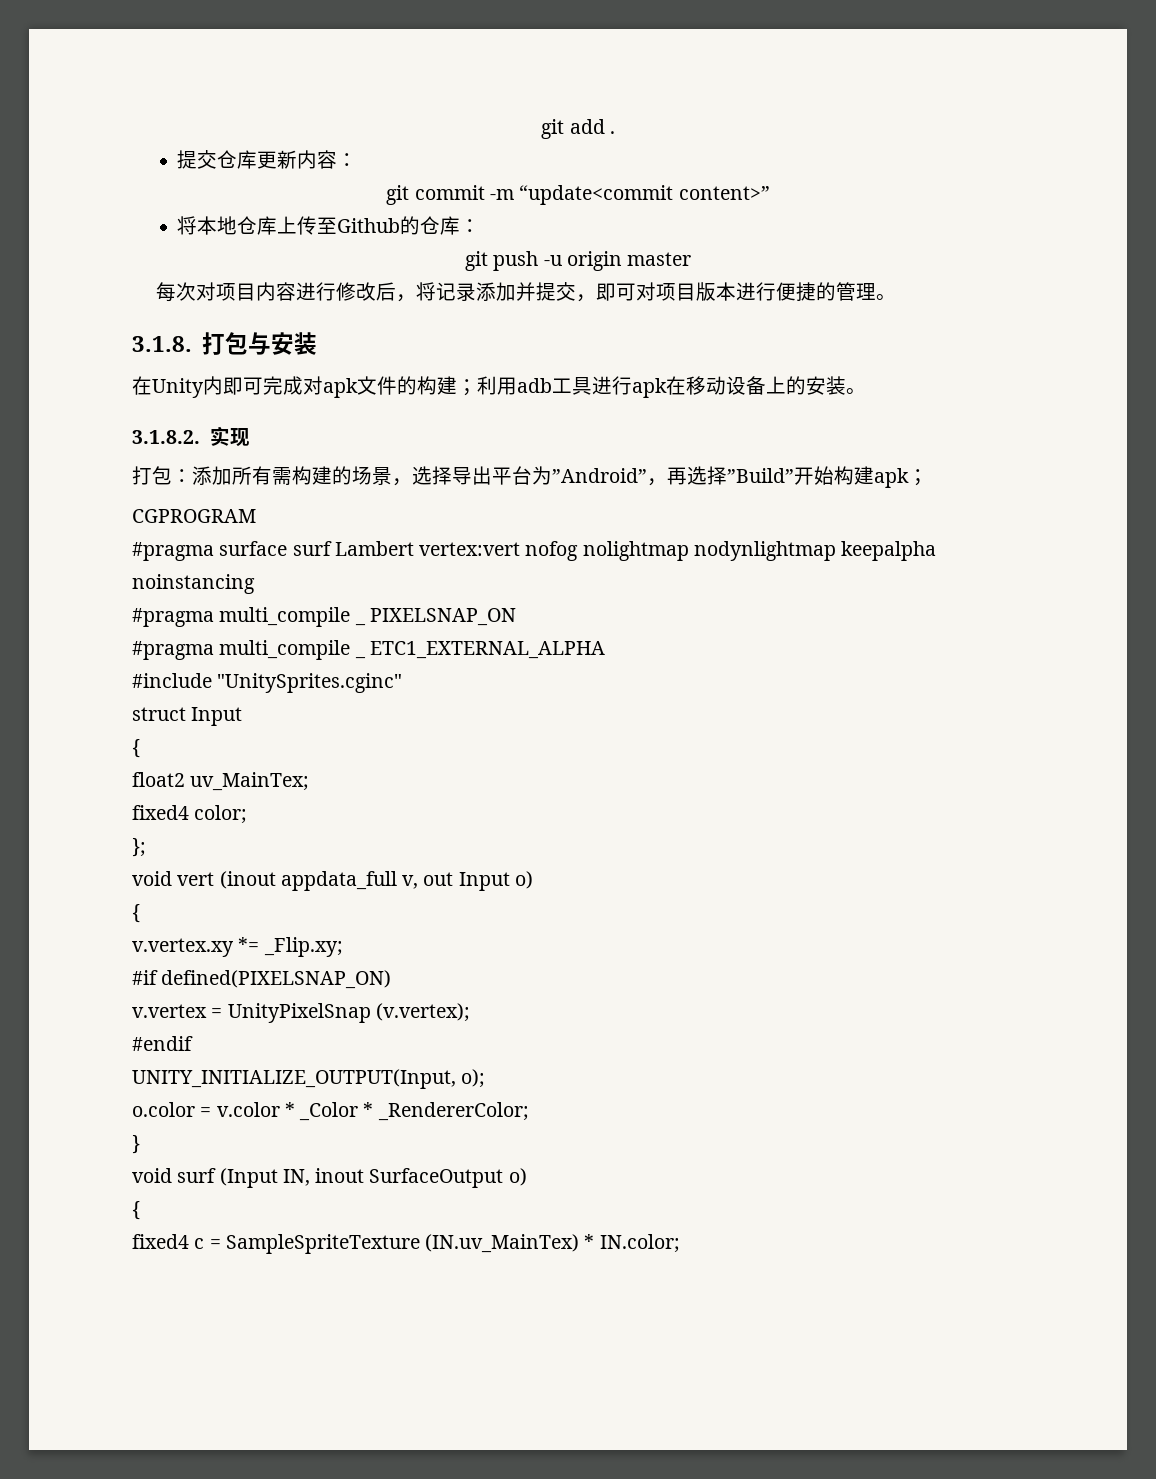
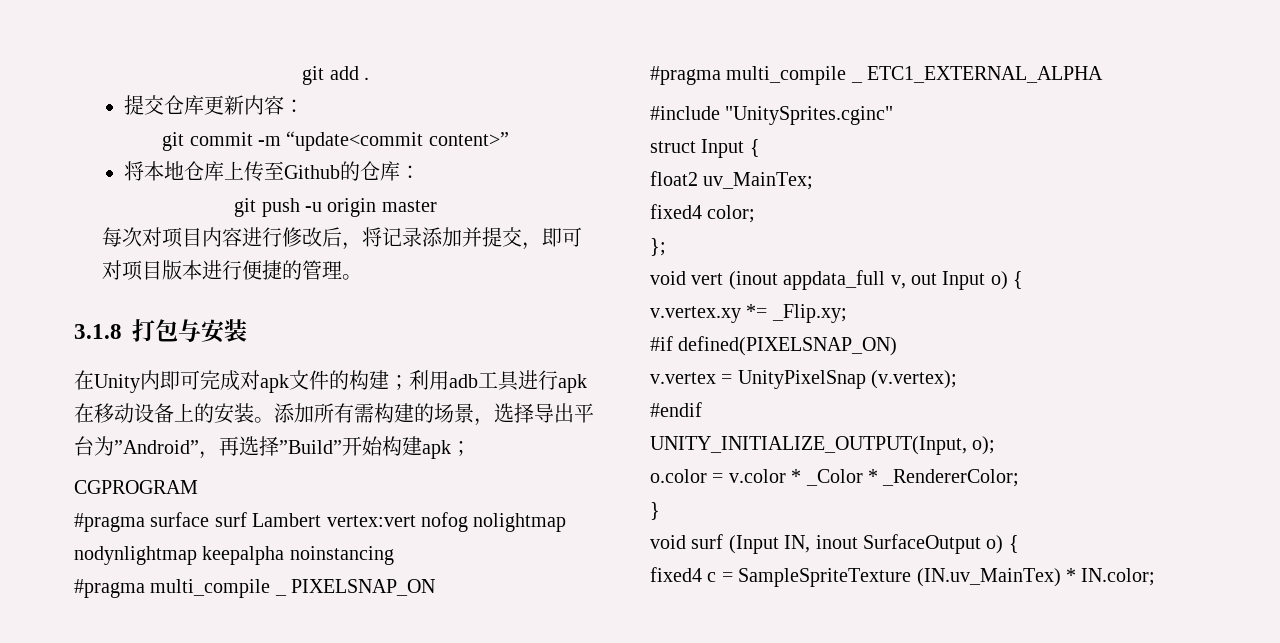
[132,336,192,352] 3.1.8. -> [74,324,122,339] 3.1.8
[132,426,250,447] [132,466,192,485] // 3.1.8.2.实现 // 打包： -> (274, 420) none
(243, 716) // -> (745, 148) none
(533, 880) // -> (1008, 280) none
(527, 1177) // -> (1004, 544) none

